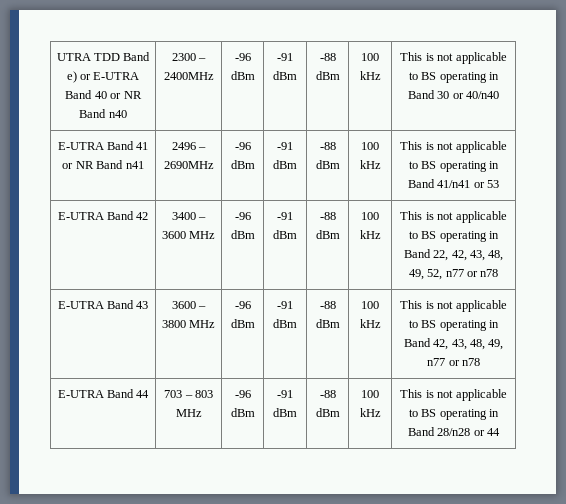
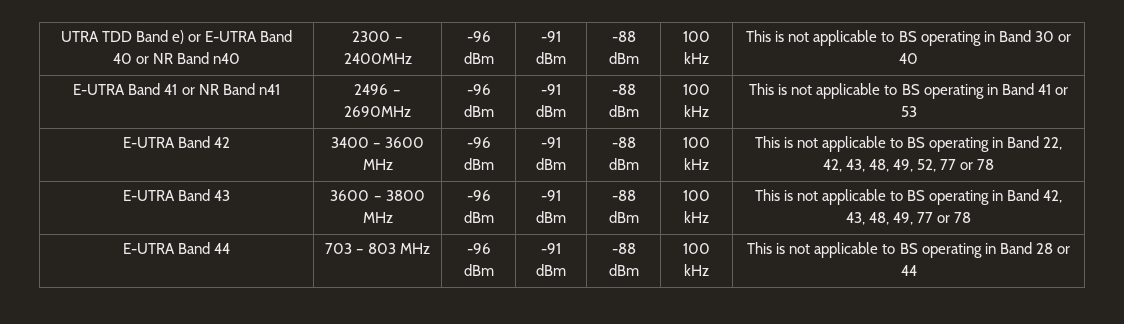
[466,91,500,99] 40/n40 -> [899,53,918,64] 40
[437,180,471,188] 41/n41 -> [1037,84,1051,95] 41
[445,269,499,277] n77 or n78 -> [940,159,995,170] 77 or 78
[427,358,480,366] n77 or n78 -> [917,212,972,223] 77 or 78
[437,428,471,436] 28/n28 -> [1035,243,1053,254] 28

